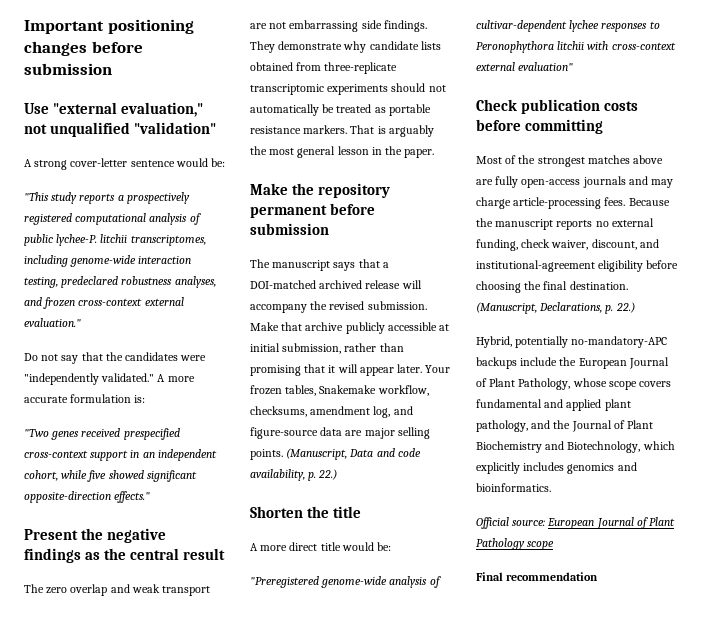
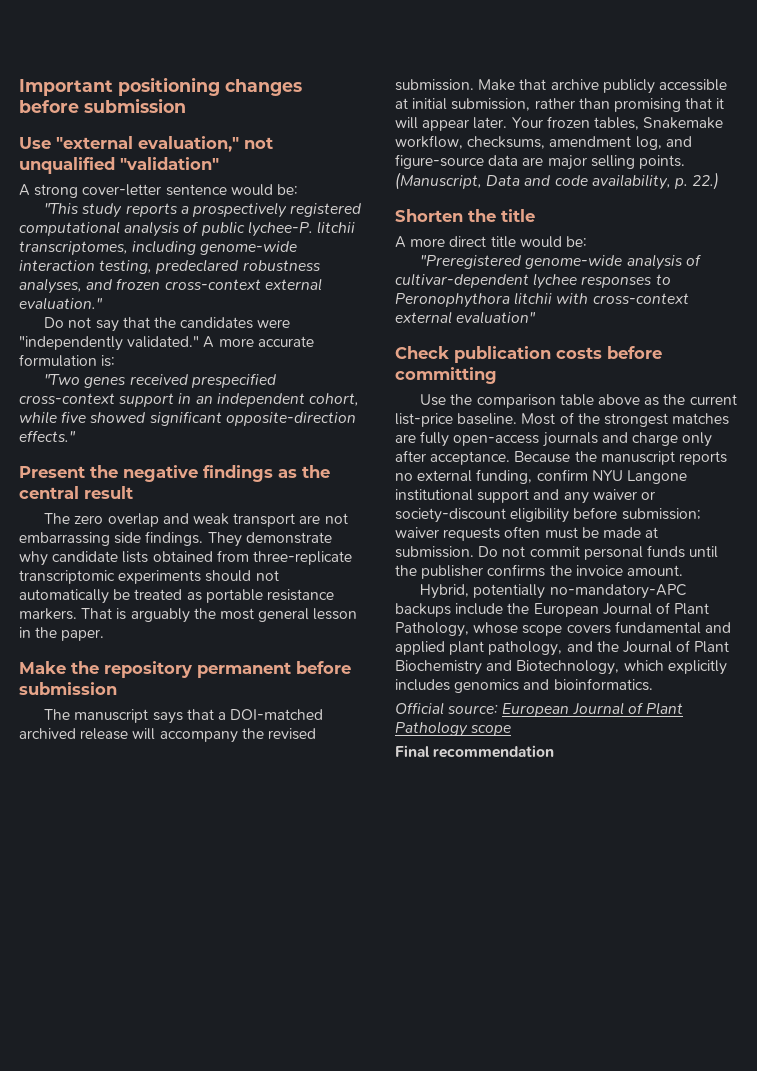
(604, 126) none -> [420,394,737,408] [395,413,518,427] Use the comparison table above as the current list-price baseline.
[633,155,664,164] above -> (730, 419) none
[651,179,674,188] [476,197,626,209] may charge article-processing fees. -> [631,432,713,447] [395,450,511,465] charge only after acceptance.
[521,239,659,250] [476,260,679,272] [476,281,628,293] [476,302,635,314] check waiver, discount, and institutional-agreement eligibility before choosing the final destination. (Manuscript, Declarations, p. 22.) -> [536,469,687,484] [395,489,655,504] [395,507,701,523] [395,526,659,541] [395,545,719,560] [395,564,683,579] confirm NYU Langone institutional support and any waiver or society-discount eligibility before submission; waiver requests often must be made at submission. Do not commit personal funds until the publisher confirms the invoice amount.

